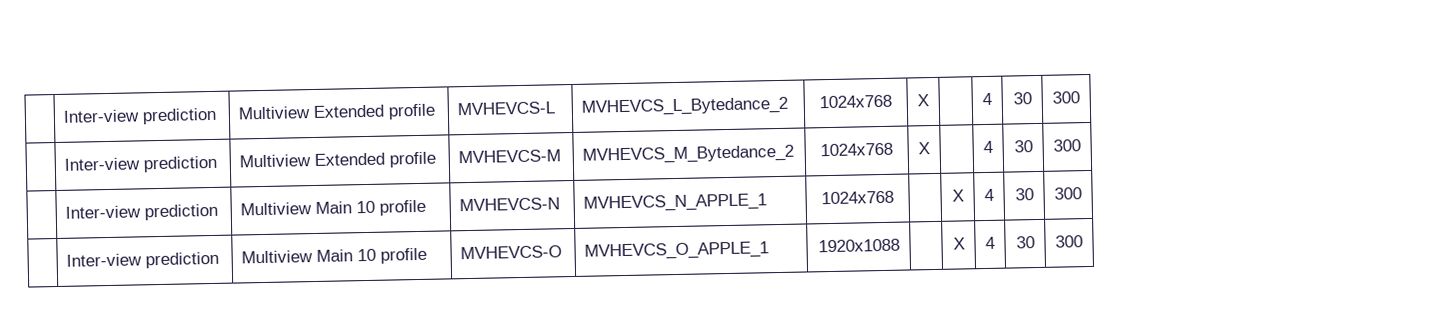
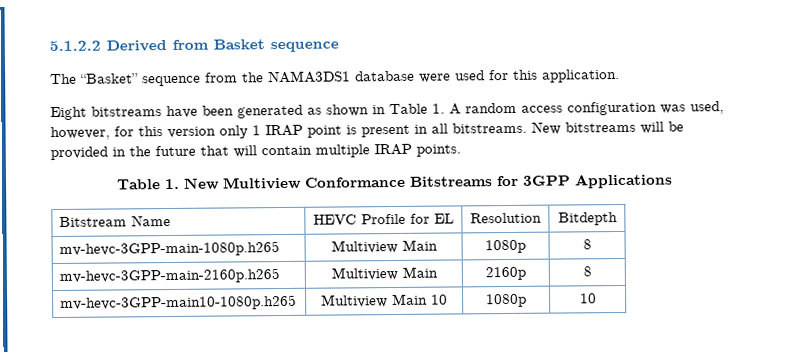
[63,107,218,125] [238,103,437,120] [457,101,556,116] [581,96,789,117] [819,94,892,109] [917,94,929,107] [982,92,992,106] [1012,92,1032,105] [1052,91,1080,104] [64,155,218,173] [239,151,437,168] [458,149,562,164] [582,144,795,165] [820,142,893,157] [918,142,930,155] [983,140,993,154] [1013,140,1033,153] [1053,139,1081,152] [65,203,219,221] [240,199,427,216] [459,197,561,212] [583,193,768,213] [821,190,894,205] [951,189,964,202] [984,188,994,202] [1014,188,1034,201] [1054,187,1082,200] [66,251,220,269] [241,247,428,264] [460,245,563,260] [584,241,770,261] [817,238,900,253] [952,237,965,250] [985,236,995,250] [1015,236,1035,249] [1055,235,1083,248] | Inter-view prediction | Multiview Extended profile | MVHEVCS-L | MVHEVCS_L_Bytedance_2 | 1024x768 | X | | 4 | 30 | 300 // | Inter-view prediction | Multiview Extended profile | MVHEVCS-M | MVHEVCS_M_Bytedance_2 | 1024x768 | X | | 4 | 30 | 300 // | Inter-view prediction | Multiview Main 10 profile | MVHEVCS-N | MVHEVCS_N_APPLE_1 | 1024x768 | | X | 4 | 30 | 300 // | Inter-view prediction | Multiview Main 10 profile | MVHEVCS-O | MVHEVCS_O_APPLE_1 | 1920x1088 | | X | 4 | 30 | 300 -> [49,39,339,53] [50,68,620,87] [50,101,724,121] [50,121,684,141] [50,143,461,161] [116,173,673,190] [59,214,172,227] [313,213,454,225] [470,212,542,224] [557,212,618,226] [59,241,281,257] [330,239,438,254] [485,239,526,254] [582,239,592,250] [59,268,281,284] [330,266,438,281] [485,266,526,281] [582,266,592,277] [60,294,298,311] [321,293,448,308] [486,293,527,308] [579,293,597,304] 5.1.2.2 Derived from Basket sequence // The “Basket” sequence from the NAMA3DS1 database were used for this application. // Eight bitstreams have been generated as shown in Table 1. A random access configuration was used, however, for this version only 1 IRAP point is present in all bitstreams. New bitstreams will be provided in the future that will contain multiple IRAP points. // Table 1. New Multiview Conformance Bitstreams for 3GPP Applications // Bitstream Name | HEVC Profile for EL | Resolution | Bitdepth // mv-hevc-3GPP-main-1080p.h265 | Multiview Main | 1080p | 8 // mv-hevc-3GPP-main-2160p.h265 | Multiview Main | 2160p | 8 // mv-hevc-3GPP-main10-1080p.h265 | Multiview Main 10 | 1080p | 10

